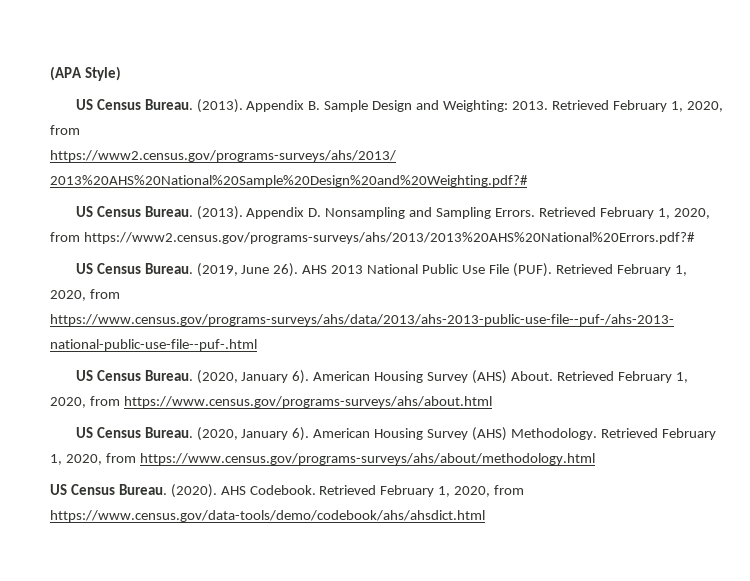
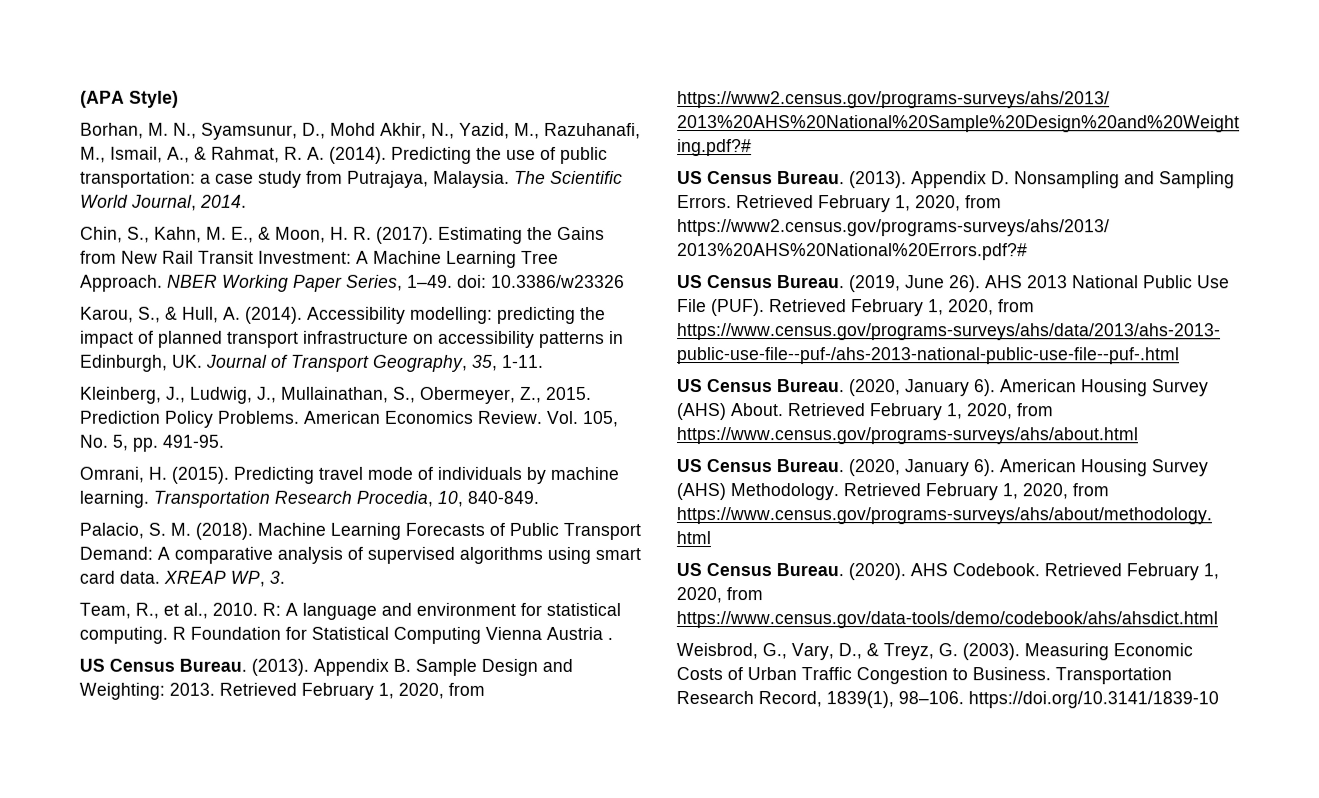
(121, 73) none -> [80,122,641,140] [80,146,608,164] [80,170,623,188] [80,194,247,211] [80,226,605,244] [80,250,559,268] [80,274,625,292] [80,306,606,324] [80,330,624,348] [80,354,544,372] [79,386,592,404] [79,410,618,428] [79,434,224,452] [79,466,619,484] [79,490,539,508] [79,522,641,540] [79,546,641,564] [79,570,285,587] [79,602,621,620] [79,626,613,644] // Borhan, M. N., Syamsunur, D., Mohd Akhir, N., Yazid, M., Razuhanafi, M., Ismail, A., & Rahmat, R. A. (2014). Predicting the use of public transportation: a case study from Putrajaya, Malaysia. The Scientific World Journal, 2014. // Chin, S., Kahn, M. E., & Moon, H. R. (2017). Estimating the Gains from New Rail Transit Investment: A Machine Learning Tree Approach. NBER Working Paper Series, 1–49. doi: 10.3386/w23326 // Karou, S., & Hull, A. (2014). Accessibility modelling: predicting the impact of planned transport infrastructure on accessibility patterns in Edinburgh, UK. Journal of Transport Geography, 35, 1-11. // Kleinberg, J., Ludwig, J., Mullainathan, S., Obermeyer, Z., 2015. Prediction Policy Problems. American Economics Review. Vol. 105, No. 5, pp. 491-95. // Omrani, H. (2015). Predicting travel mode of individuals by machine learning. Transportation Research Procedia, 10, 840-849. // Palacio, S. M. (2018). Machine Learning Forecasts of Public Transport Demand: A comparative analysis of supervised algorithms using smart card data. XREAP WP, 3. // Team, R., et al., 2010. R: A language and environment for statistical computing. R Foundation for Statistical Computing Vienna Austria .
(485, 516) none -> [676,643,1193,661] [676,667,1172,685] [676,691,1219,709] // Weisbrod, G., Vary, D., & Treyz, G. (2003). Measuring Economic Costs of Urban Traffic Congestion to Business. Transportation Research Record, 1839(1), 98–106. https://doi.org/10.3141/1839-10

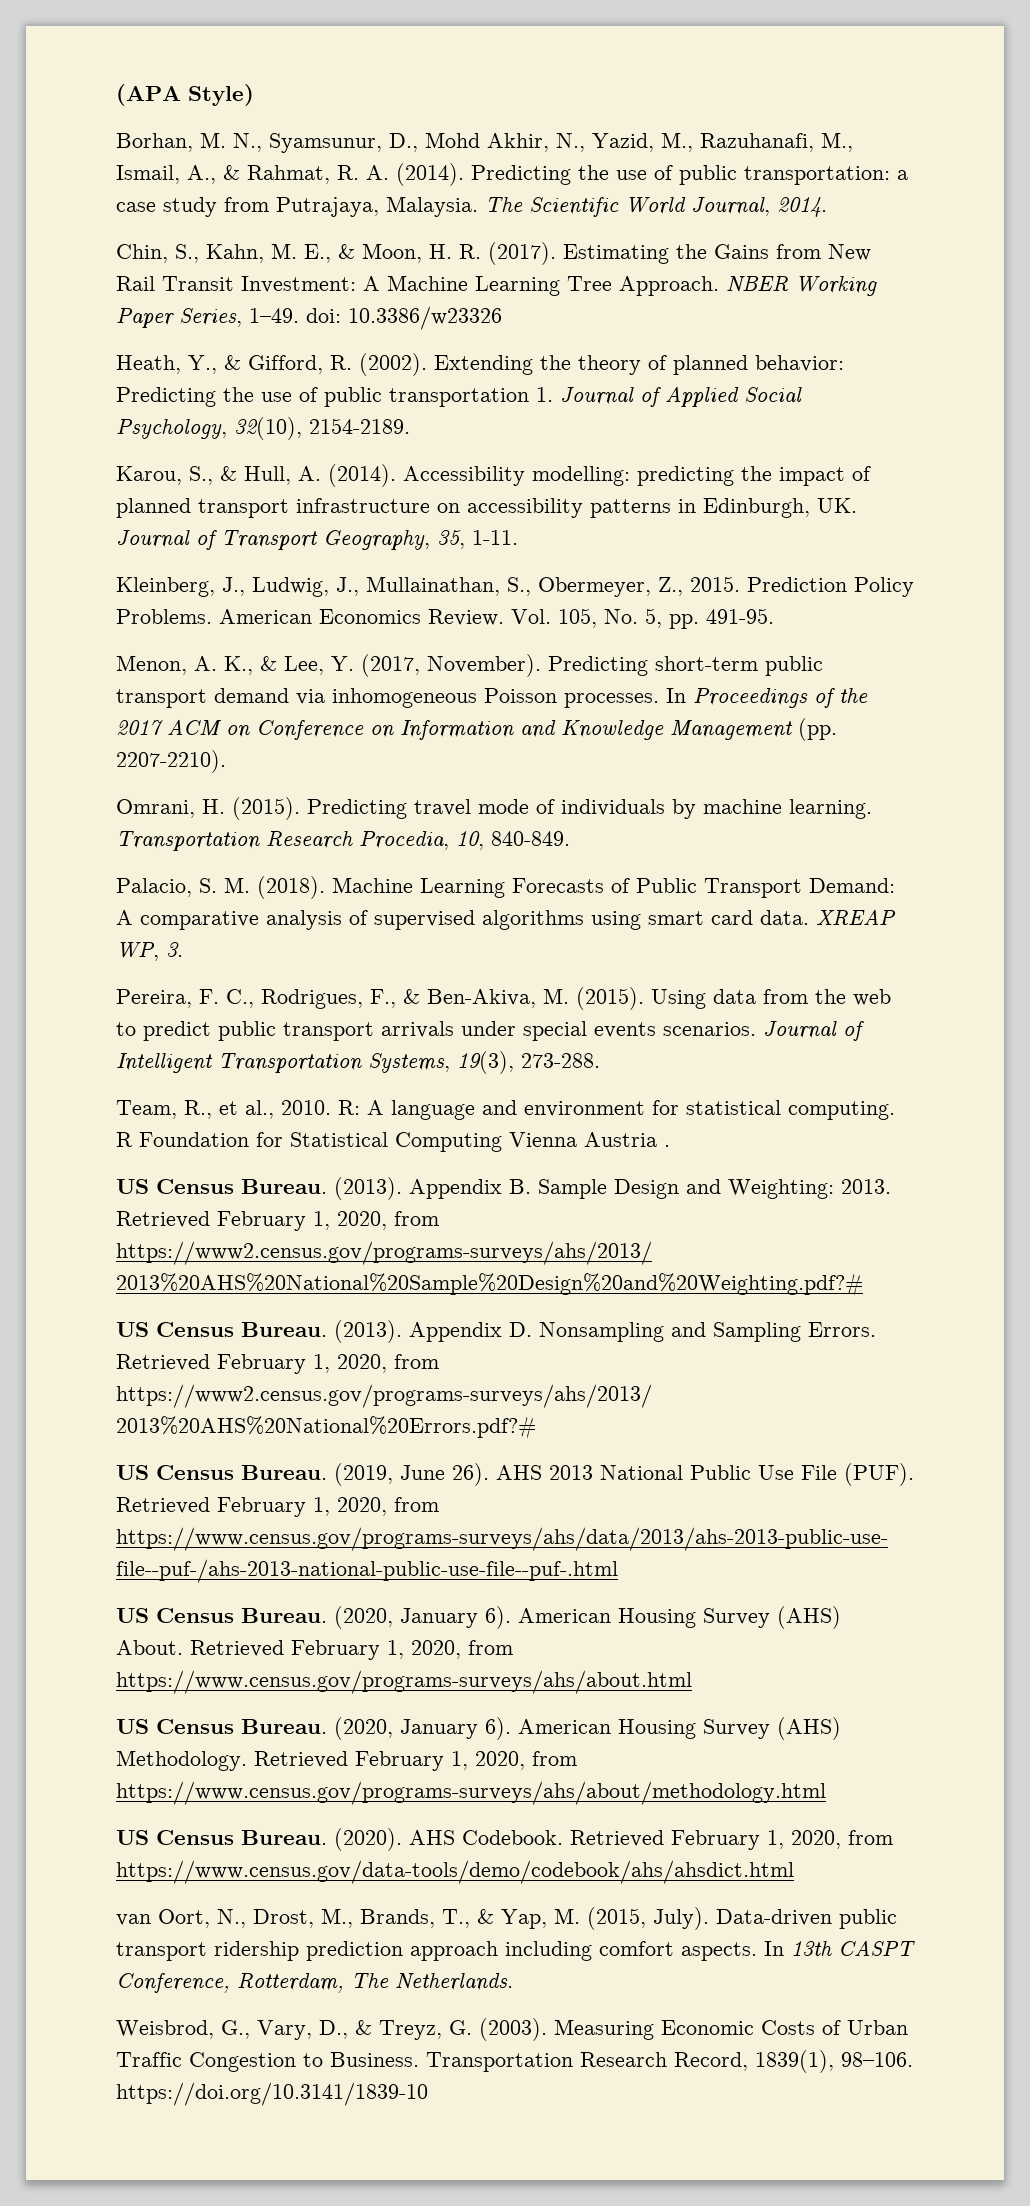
(625, 281) none -> [116,353,844,376] [116,386,802,407] [116,417,410,440] // Heath, Y., & Gifford, R. (2002). Extending the theory of planned behavior: Predicting the use of public transportation 1. Journal of Applied Social Psychology, 32(10), 2154-2189.
(224, 441) none -> [116,654,823,677] [116,688,868,708] [116,718,837,741] [116,750,226,773] // Menon, A. K., & Lee, Y. (2017, November). Predicting short-term public transport demand via inhomogeneous Poisson processes. In Proceedings of the 2017 ACM on Conference on Information and Knowledge Management (pp. 2207-2210).
(285, 577) none -> [116,987,891,1010] [116,1021,864,1041] [116,1051,600,1074] // Pereira, F. C., Rodrigues, F., & Ben-Akiva, M. (2015). Using data from the web to predict public transport arrivals under special events scenarios. Journal of Intelligent Transportation Systems, 19(3), 273-288.
(1218, 620) none -> [116,1907,897,1930] [116,1940,915,1961] [116,1973,513,1993] // van Oort, N., Drost, M., Brands, T., & Yap, M. (2015, July). Data-driven public transport ridership prediction approach including comfort aspects. In 13th CASPT Conference, Rotterdam, The Netherlands.

